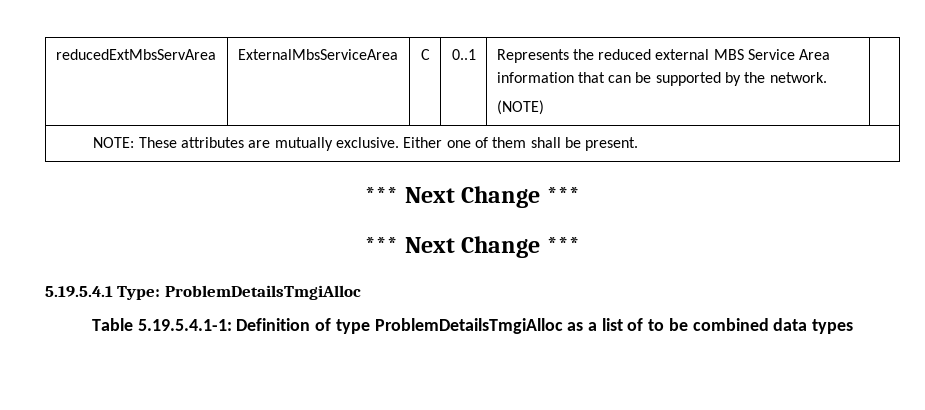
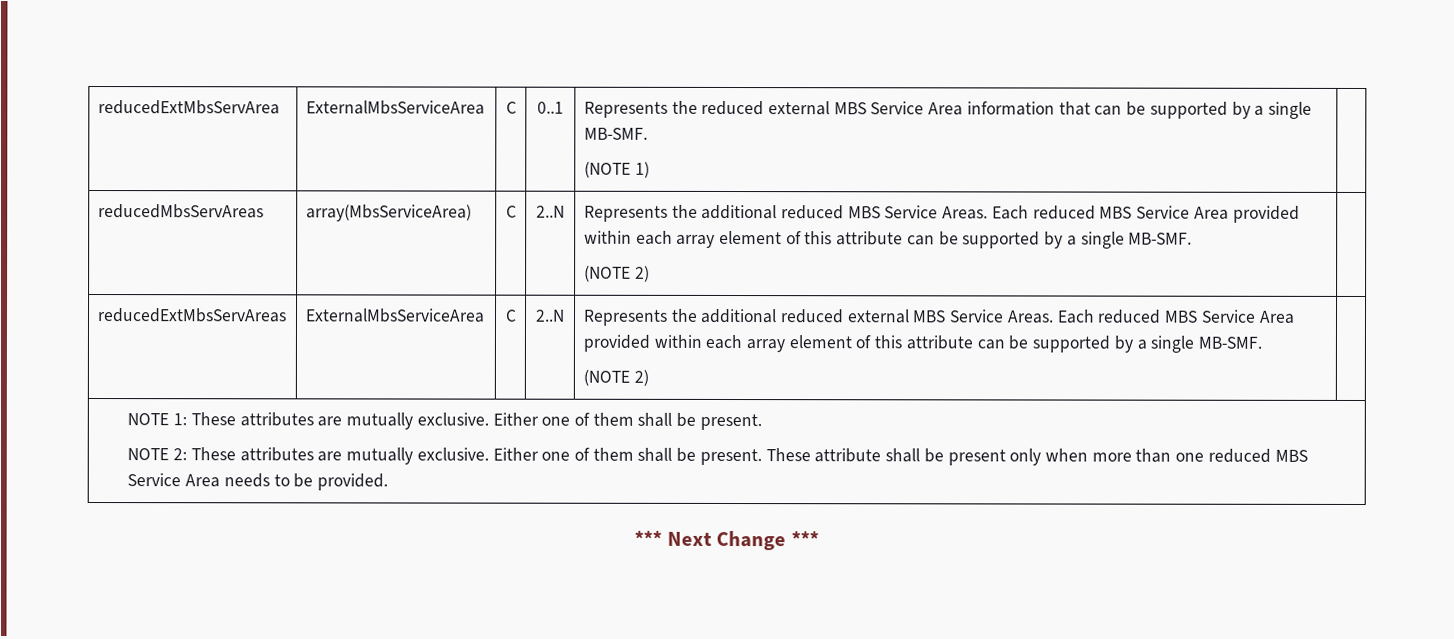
[744,72,827,83] [496,100,544,115] [93,137,135,148] the network. // (NOTE) | // NOTE: -> [1254,101,1312,119] [583,127,648,140] [583,161,650,178] [97,204,264,219] [305,204,472,222] [505,205,517,218] [536,205,565,218] [583,204,1300,223] [583,230,1193,249] [583,265,650,282] [96,308,287,323] [304,308,485,323] [504,309,517,322] [535,309,565,322] [582,308,1295,326] [582,334,1262,353] [582,369,649,386] [127,413,188,426] a single MB-SMF. // (NOTE 1) | // reducedMbsServAreas | array(MbsServiceArea) | C | 2..N | Represents the additional reduced MBS Service Areas. Each reduced MBS Service Area provided within each array element of this attribute can be supported by a single MB-SMF. // (NOTE 2) | // reducedExtMbsServAreas | ExternalMbsServiceArea | C | 2..N | Represents the additional reduced external MBS Service Areas. Each reduced MBS Service Area provided within each array element of this attribute can be supported by a single MB-SMF. // (NOTE 2) | // NOTE 1:
[365,186,580,208] [365,236,580,258] [45,285,361,300] [91,318,854,334] // *** Next Change *** // *** Next Change *** // 5.19.5.4.1 Type: ProblemDetailsTmgiAlloc // Table 5.19.5.4.1-1: Definition of type ProblemDetailsTmgiAlloc as a list of to be combined data types -> [127,447,1308,466] [127,473,389,491] [634,530,819,551] // NOTE 2: These attributes are mutually exclusive. Either one of them shall be present. These attribute shall be present only when more than one reduced MBS Service Area needs to be provided. // *** Next Change ***

